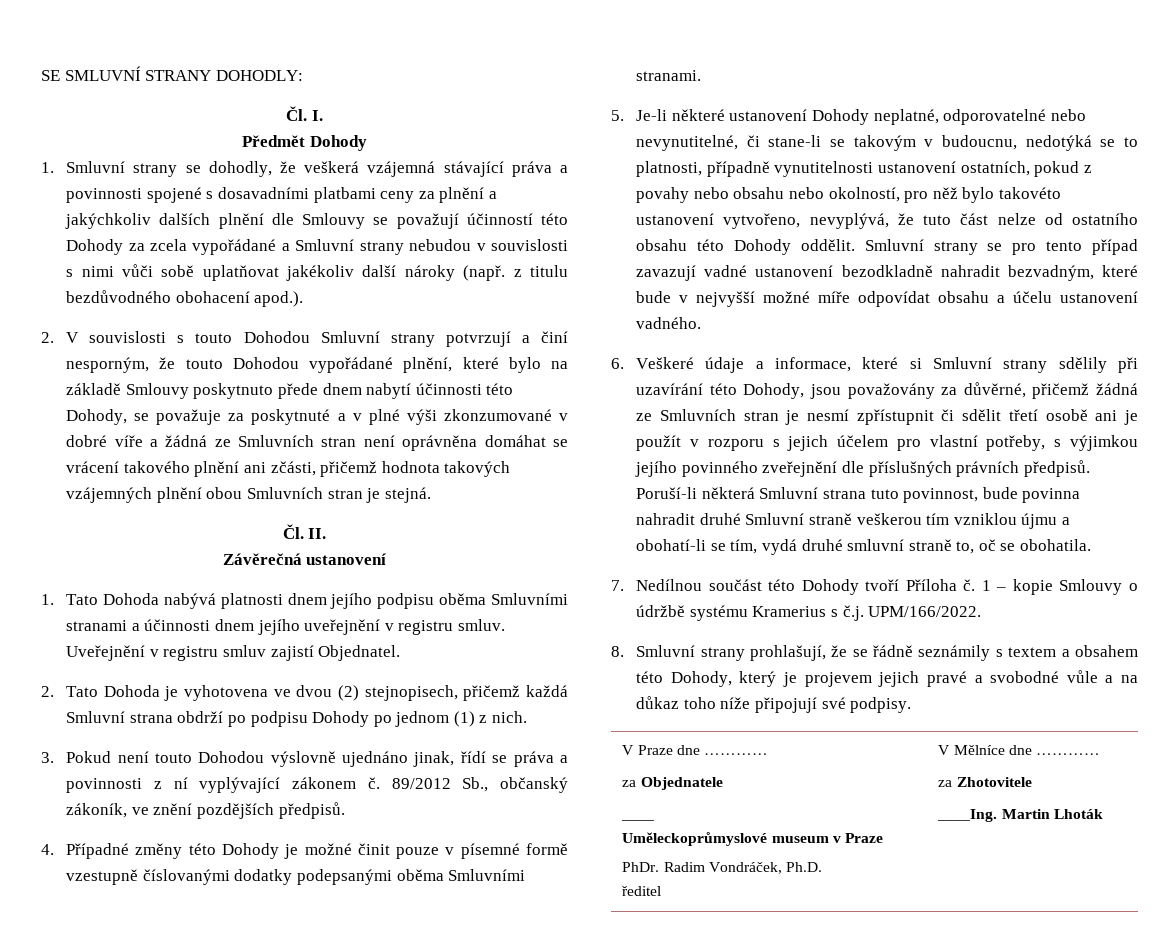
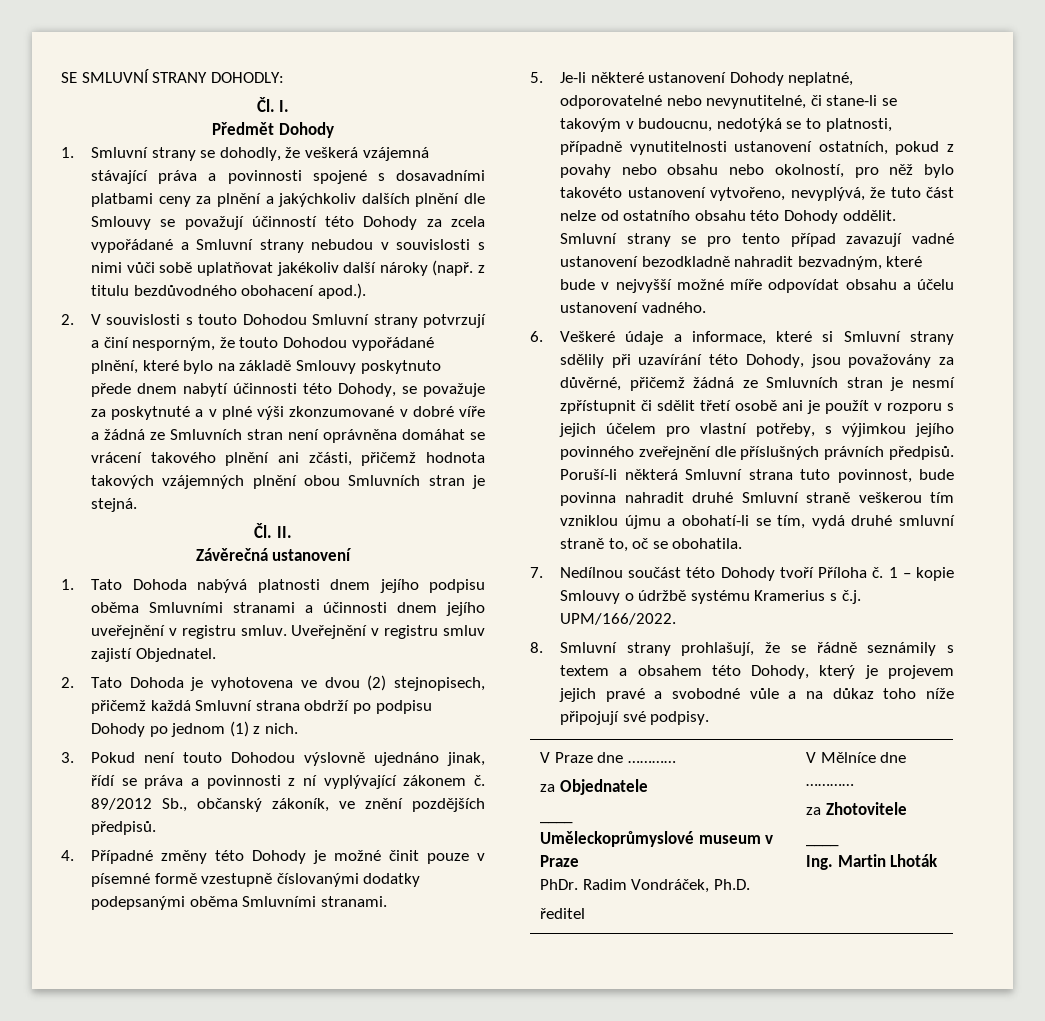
[937,809,998,822] ____Ing. -> [805,844,839,847] [805,855,833,870] ____ // Ing.

